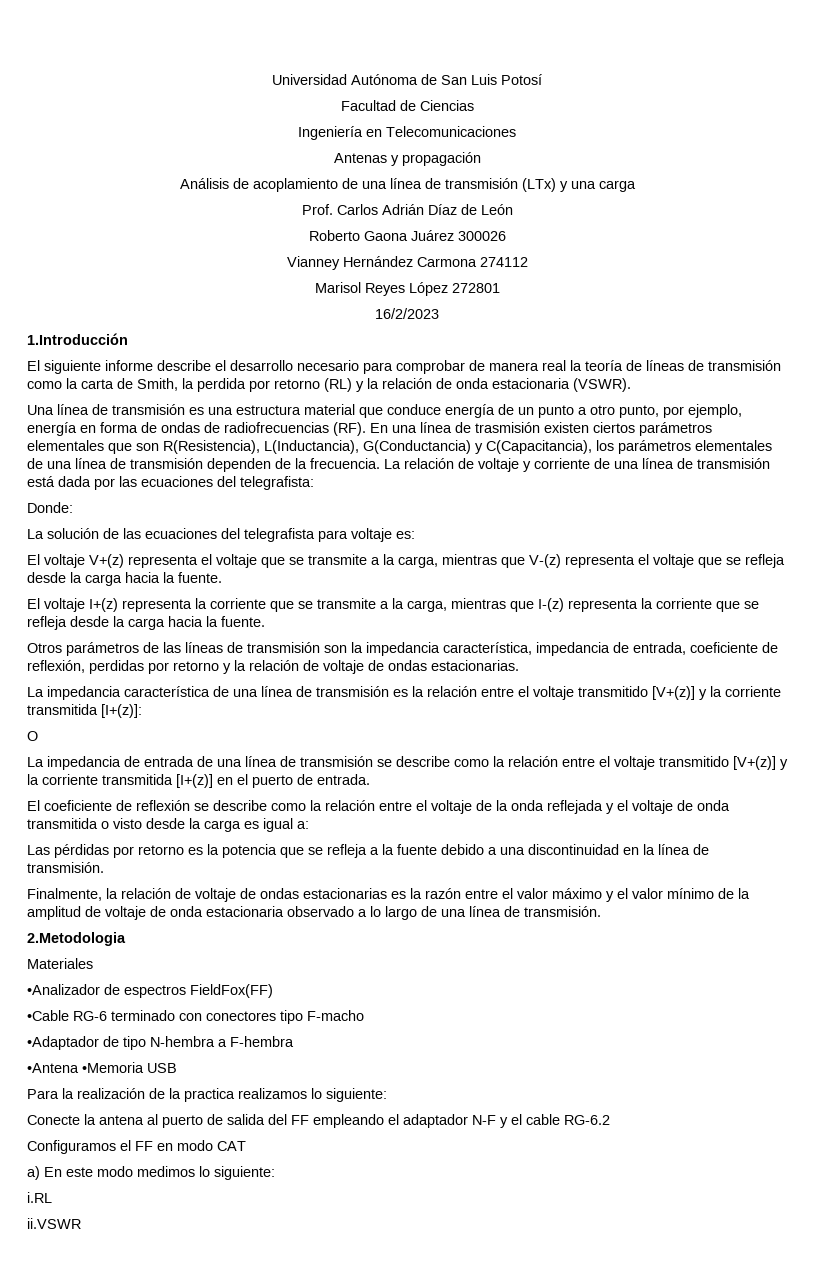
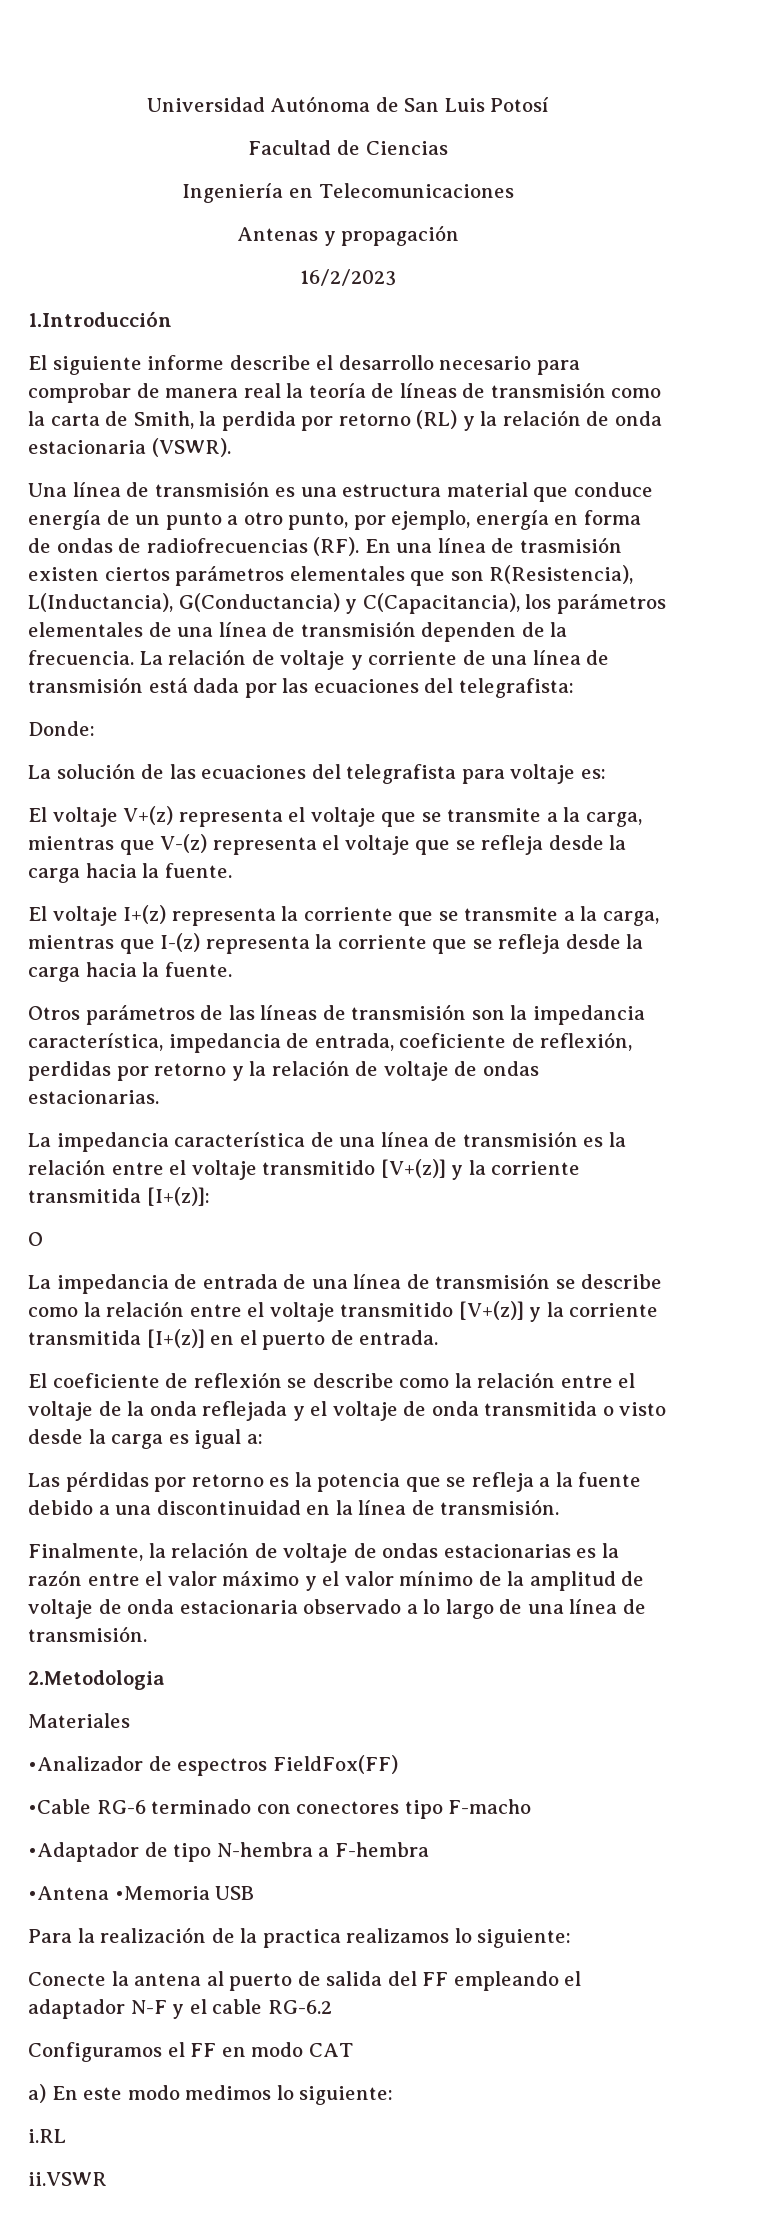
[179,178,636,192] [301,204,513,215] [308,230,506,241] [286,256,528,270] [314,282,500,296] // Análisis de acoplamiento de una línea de transmisión (LTx) y una carga // Prof. Carlos Adrián Díaz de León // Roberto Gaona Juárez 300026 // Vianney Hernández Carmona 274112 // Marisol Reyes López 272801 -> (460, 235) none

